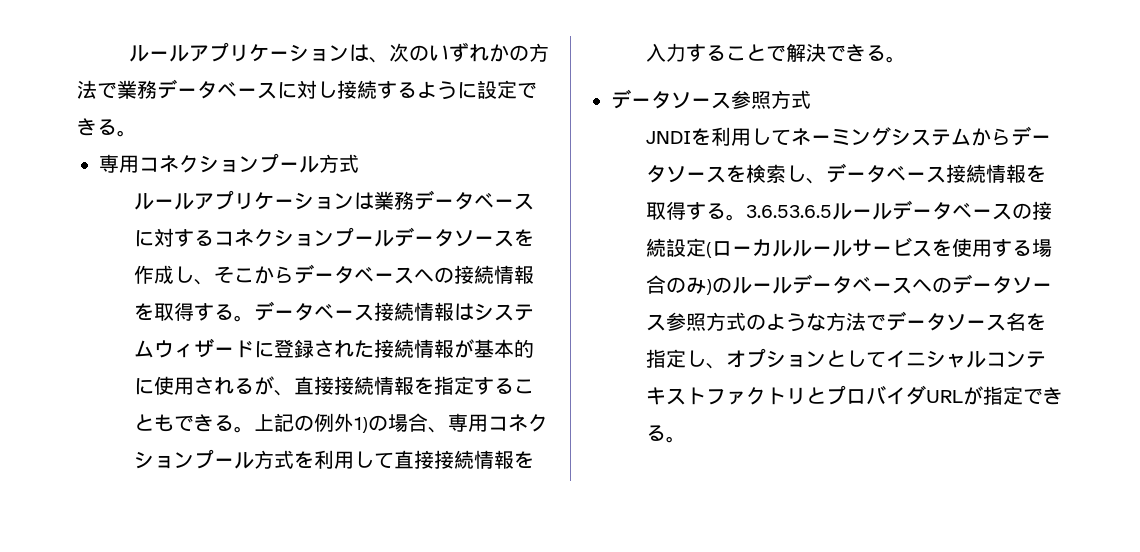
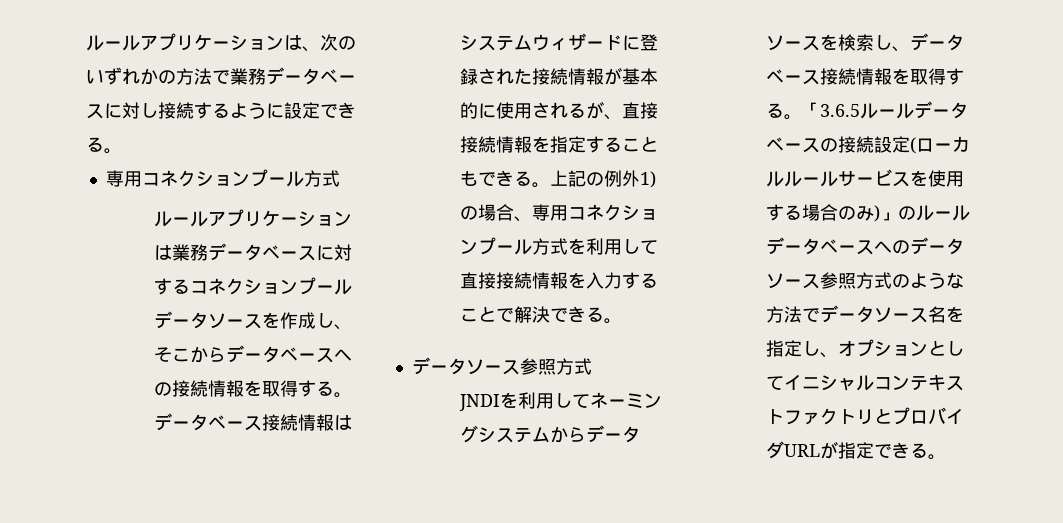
[745,205,832,218] 3.6.53.6.5 -> [802,102,861,117] 「3.6.5
(712, 287) none -> [880,212,899,221] 」

